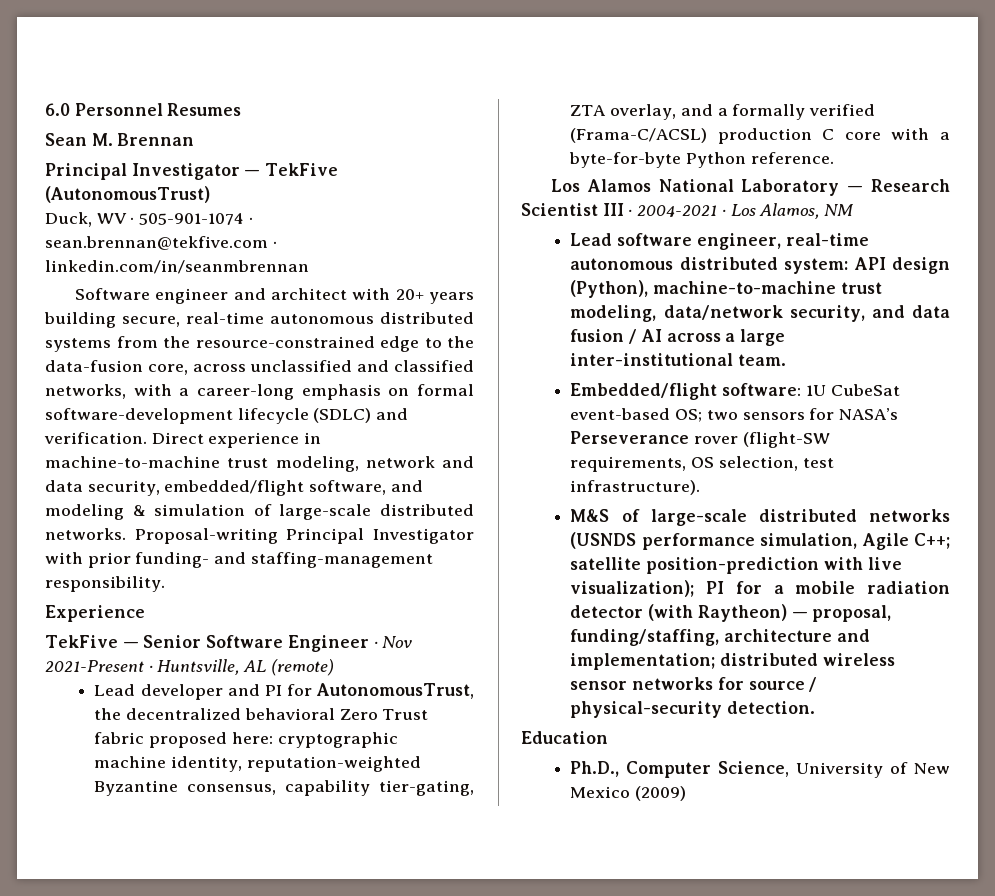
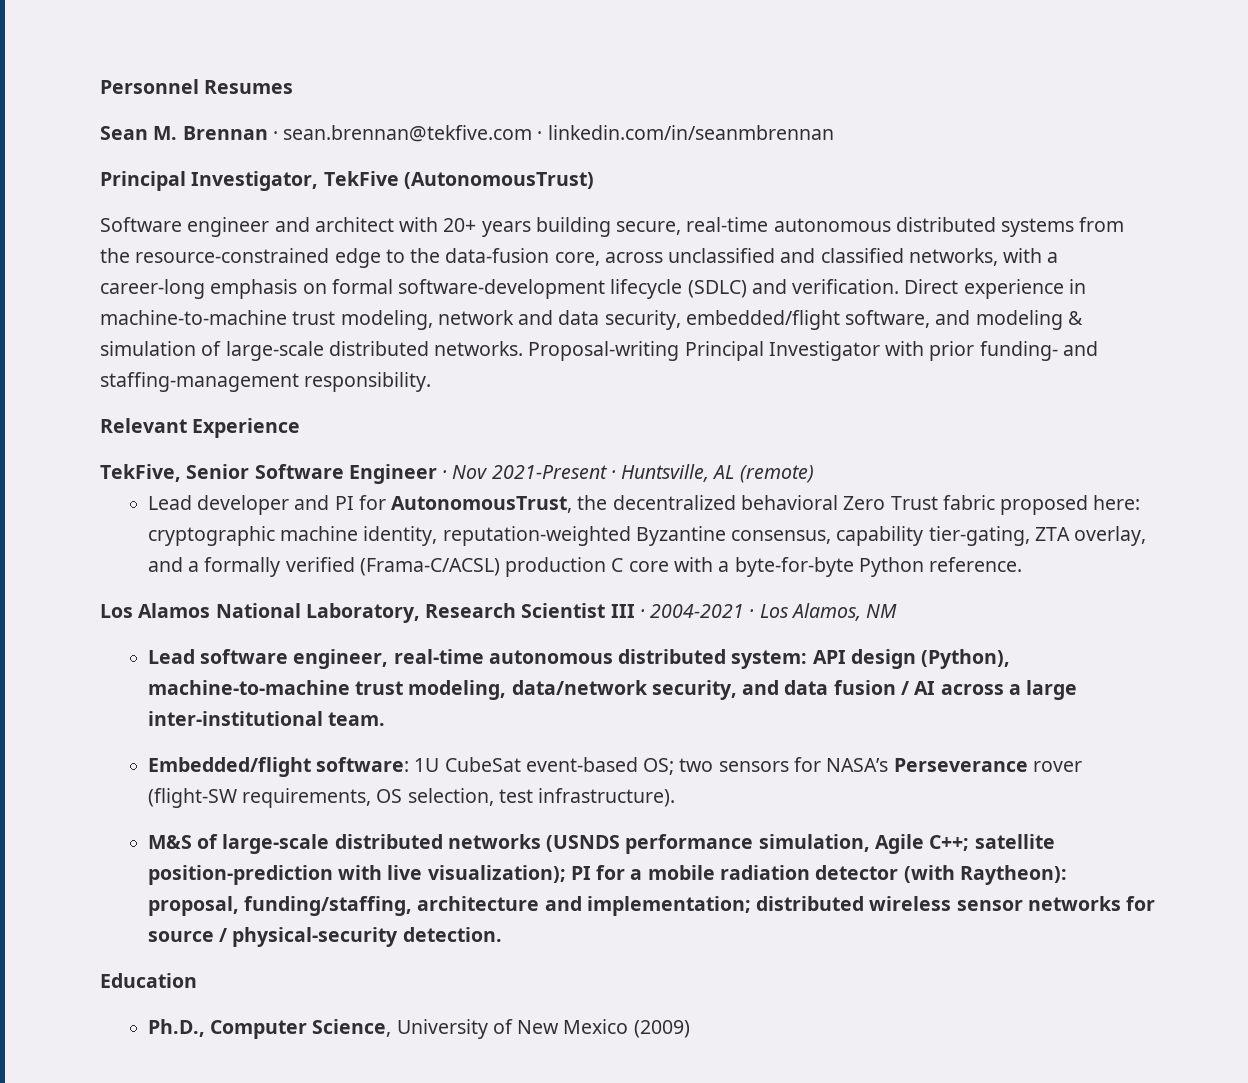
[45,103,70,116] 6.0 -> (100, 86) none
[45,163,339,180] [45,186,210,203] [45,212,245,227] // Principal Investigator — TekFive (AutonomousTrust) // Duck, WV · 505-901-1074 -> (268, 133) none
(309, 267) none -> [100,171,594,191] // Principal Investigator, TekFive (AutonomousTrust)
(165, 584) none -> [100,418,187,433] Relevant
[45,635,139,648] TekFive — -> [100,464,181,482] TekFive,
[741,179,864,196] Laboratory — -> [305,603,420,623] Laboratory,
[697,604,808,622] Raytheon) — -> [959,865,1067,885] Raytheon):

